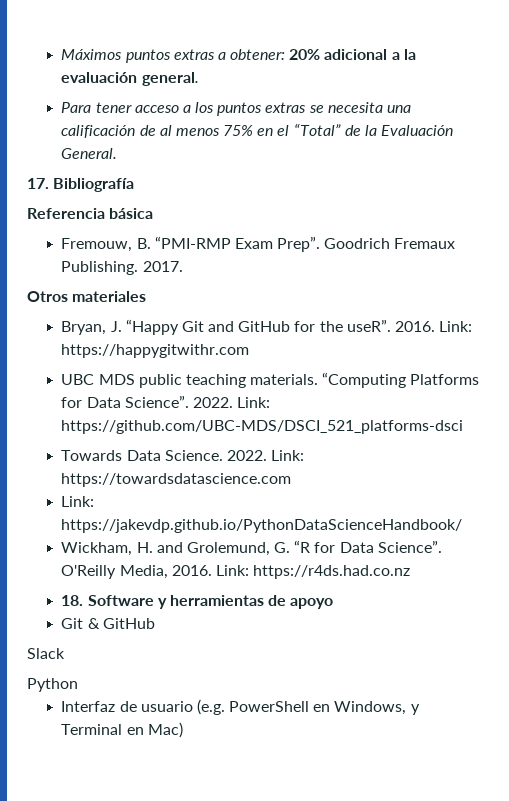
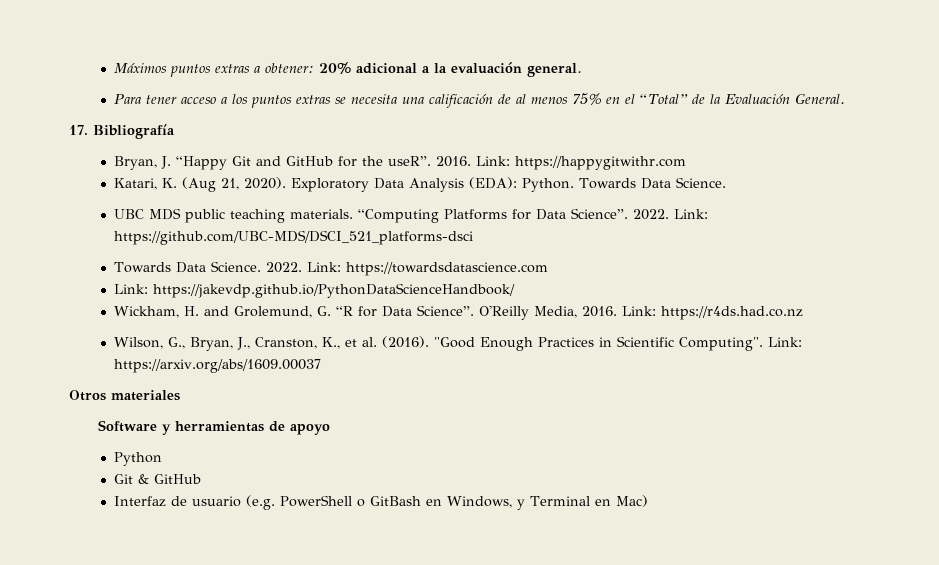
[27,208,154,219] [61,236,456,252] [61,261,183,275] [27,291,147,302] // Referencia básica // Fremouw, B. “PMI-RMP Exam Prep”. Goodrich Fremaux Publishing. 2017. // Otros materiales -> (175, 131) none
(250, 351) none -> [113,177,726,192] // Katari, K. (Aug 21, 2020). Exploratory Data Analysis (EDA): Python. Towards Data Science.
[61,595,84,606] 18. -> [113,336,802,351] [113,359,321,373] [69,390,180,401] Wilson, G., Bryan, J., Cranston, K., et al. (2016). "Good Enough Practices in Scientific Computing". Link: https://arxiv.org/abs/1609.00037 // Otros materiales //
(334, 603) none -> [113,452,162,466] // Python
[27,648,65,659] [27,678,78,692] // Slack // Python -> (201, 479) none
(310, 706) none -> [356,496,421,507] o GitBash

